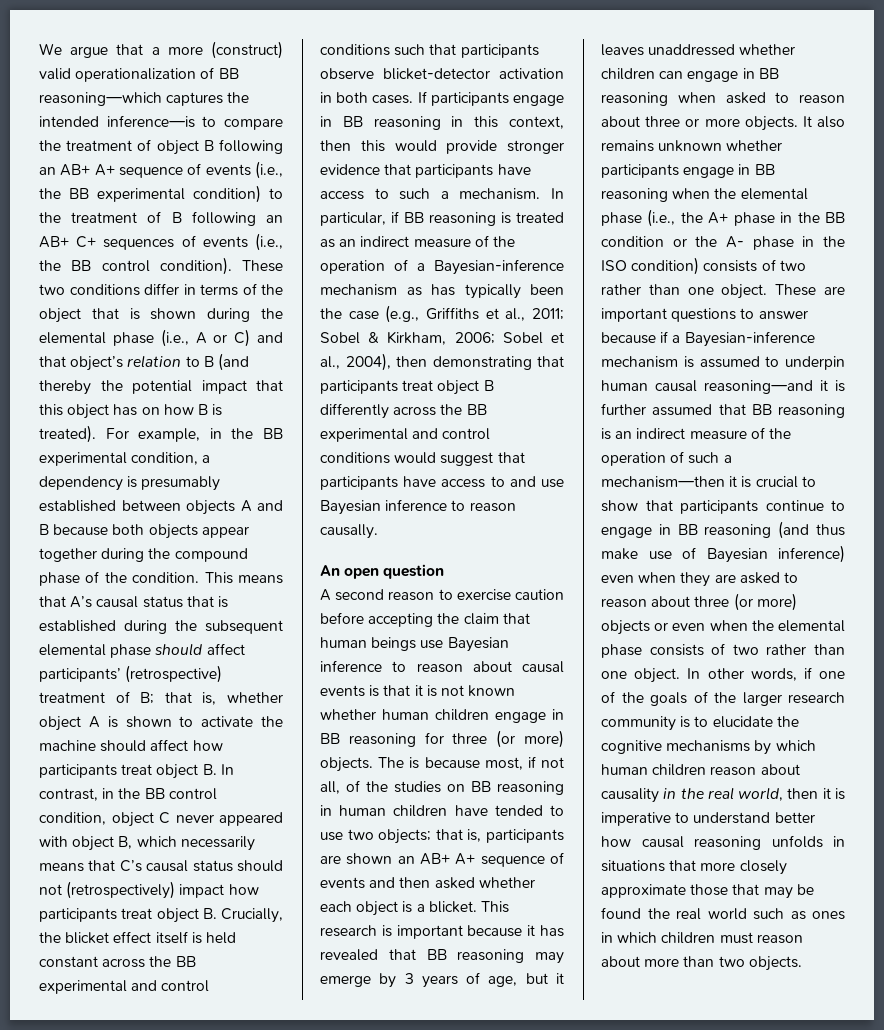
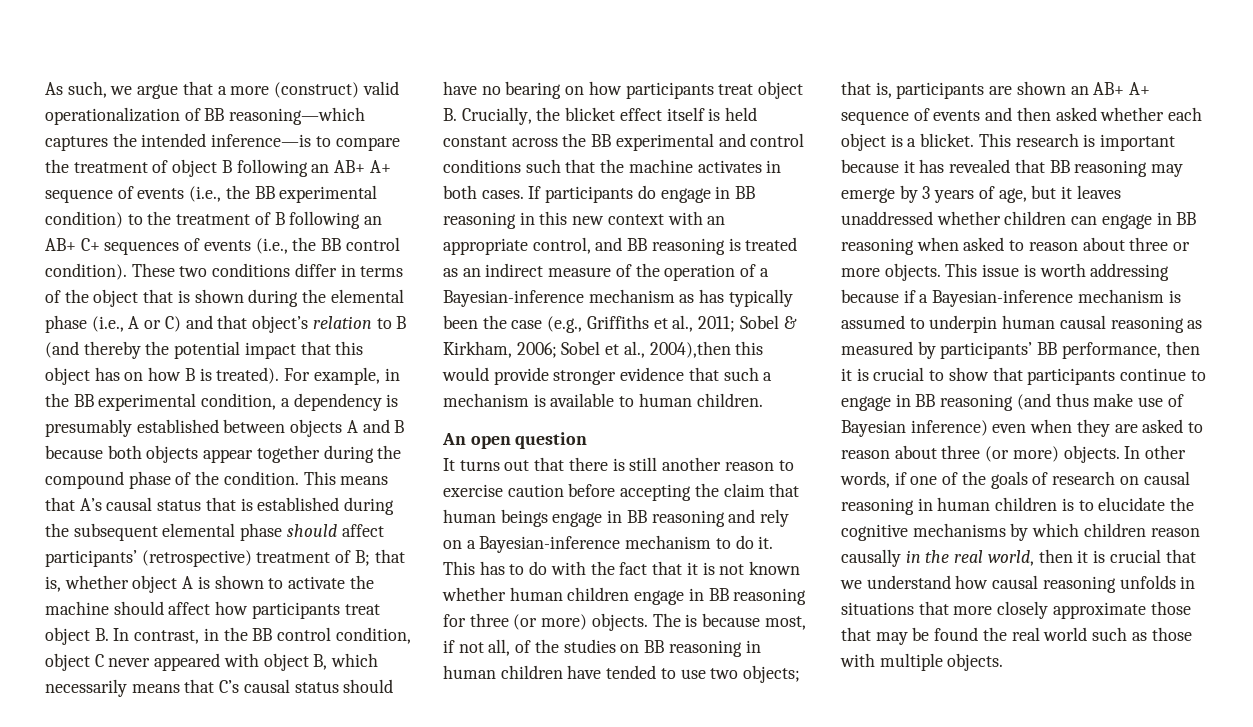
[39,43,62,55] We -> [45,81,133,98] As such, we
[39,881,225,899] not (retrospectively) impact -> [443,81,585,99] have no bearing on
[460,44,539,58] [320,68,564,80] participants observe blicket-detector activation -> [600,159,762,173] the machine activates
(509, 99) none -> [637,185,656,199] do
[509,116,564,129] [320,140,564,154] [320,164,531,178] [320,188,564,200] [320,211,399,226] context, then this would provide stronger evidence that participants have access to such a mechanism. In particular, if -> [572,211,726,225] [443,237,623,255] new context with an appropriate control, and
[345,353,564,371] [320,380,494,395] [320,403,487,419] [320,428,491,442] [320,452,525,466] [320,476,564,490] [320,499,516,515] [320,524,378,539] [320,564,445,579] [320,589,385,601] 2004), then demonstrating that participants treat object B differently across the BB experimental and control conditions would suggest that participants have access to and use Bayesian inference to reason causally. // An open question // A second -> [649,341,764,358] [442,367,773,385] [443,393,763,407] [442,432,588,449] [443,457,722,471] 2004),then this would provide stronger evidence that such a mechanism is available to human children. // An open question // It turns out that there is still another
[420,637,509,652] [320,660,564,673] [320,685,380,697] use Bayesian inference to reason about causal events is -> [552,509,790,527] [443,535,774,553] [443,561,648,575] engage in BB reasoning and rely on a Bayesian-inference mechanism to do it. This has to do with the fact
[802,116,845,128] [601,140,783,152] [601,164,775,178] [601,188,808,202] [601,209,845,227] [601,236,845,250] [601,257,806,275] [601,284,845,299] [601,308,808,322] It also remains unknown whether participants engage in BB reasoning when the elemental phase (i.e., the A+ phase in the BB condition or the A- phase in the ISO condition) consists of two rather than one object. These are important questions to answer -> [945,263,1170,281] This issue is worth addressing
[704,380,845,394] [601,403,845,418] [601,427,791,440] [601,451,732,466] [601,476,725,488] reasoning—and it is further assumed that BB reasoning is an indirect measure of the operation of such a mechanism—then -> [1110,316,1203,333] [841,341,1200,359] reasoning as measured by participants’ BB performance, then
[601,620,845,635] [601,643,845,658] [601,668,681,683] objects or even when the elemental phase consists of two rather than one object. -> [1063,445,1120,463] objects.
[714,692,845,706] [601,716,676,731] the larger research community -> [1052,471,1190,485] [841,497,1058,515] research on causal reasoning in human children
[601,764,648,775] human -> (1080, 530) none
[760,764,800,775] [601,788,659,803] about causality -> [841,549,901,567] causally
[601,812,815,826] imperative to understand better -> [1109,549,1196,563] [840,575,951,589] crucial that we understand
[812,911,845,920] [601,932,803,944] [601,956,745,967] ones in which children must reason about more than two -> [1151,627,1192,641] [840,653,943,671] those with multiple

